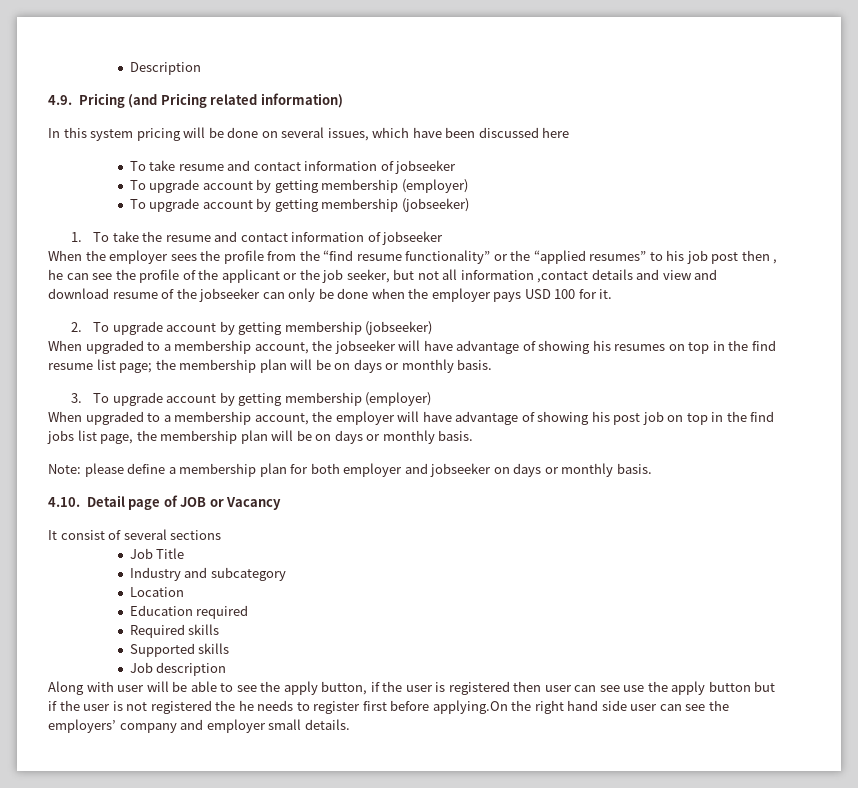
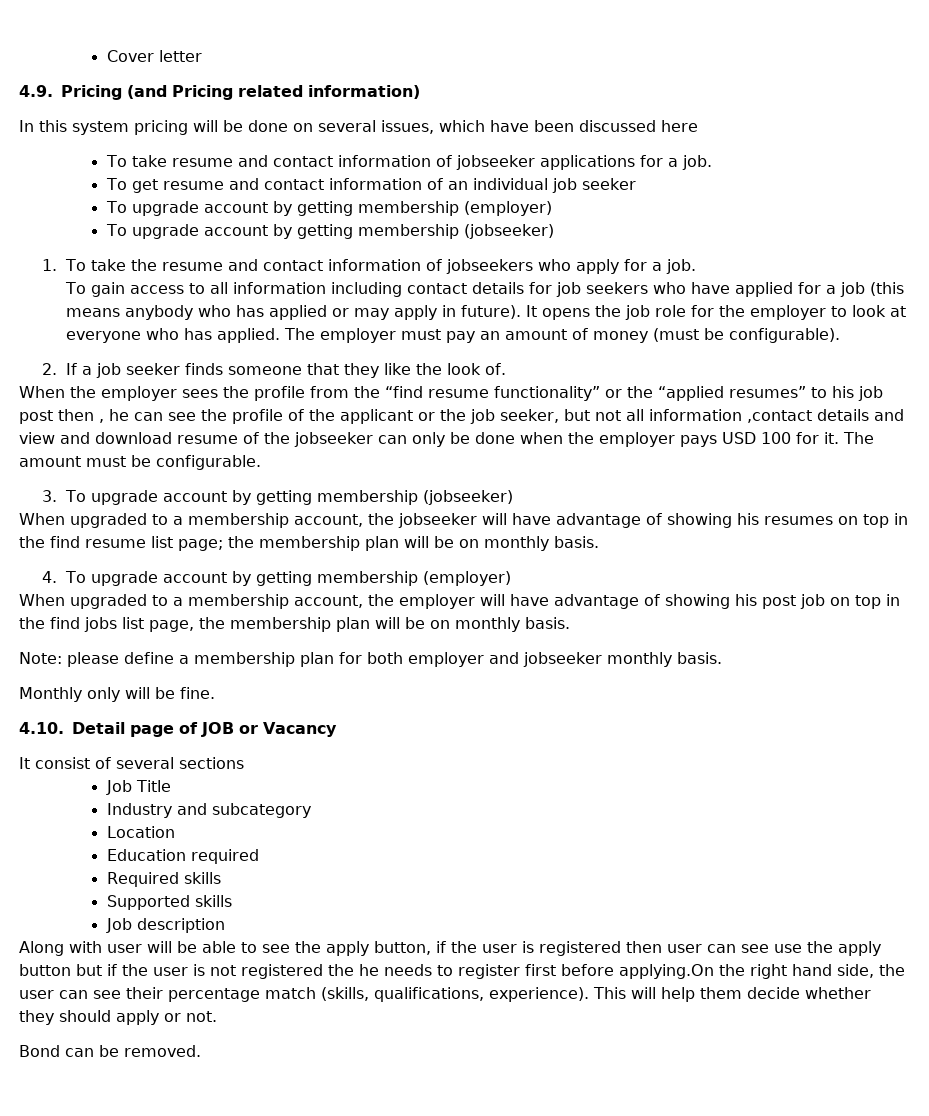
[129,62,201,75] Description -> [106,50,202,62] Cover letter
(457, 167) none -> [539,155,712,170] [105,178,636,193] applications for a job. // To get resume and contact information of an individual job seeker
[382,231,444,245] jobseeker -> [445,259,696,274] [64,282,904,297] [65,305,906,320] [65,328,840,343] [42,363,506,378] jobseekers who apply for a job. // To gain access to all information including contact details for job seekers who have applied for a job (this means anybody who has applied or may apply in future). It opens the job role for the employer to look at everyone who has applied. The employer must pay an amount of money (must be configurable). // 2. If a job seeker finds someone that they like the look of.
[70,322,82,332] // 2. -> [843,432,874,444] [19,455,261,470] [42,490,58,502] The amount must be configurable. // 3.
[353,359,493,373] [70,393,82,403] days or monthly basis. // 3. -> [484,536,599,551] [42,571,58,583] monthly basis. // 4.
[334,430,381,444] days or -> (450, 624) none
[493,463,652,477] on days or monthly basis. -> [607,652,722,667] [19,687,215,702] monthly basis. // Monthly only will be fine.
[601,700,729,711] [48,719,350,733] side user can see the employers’ company and employer small details. -> [837,964,905,978] [19,987,871,1002] [19,1010,217,1025] [19,1045,201,1057] side, the user can see their percentage match (skills, qualifications, experience). This will help them decide whether they should apply or not. // Bond can be removed.

